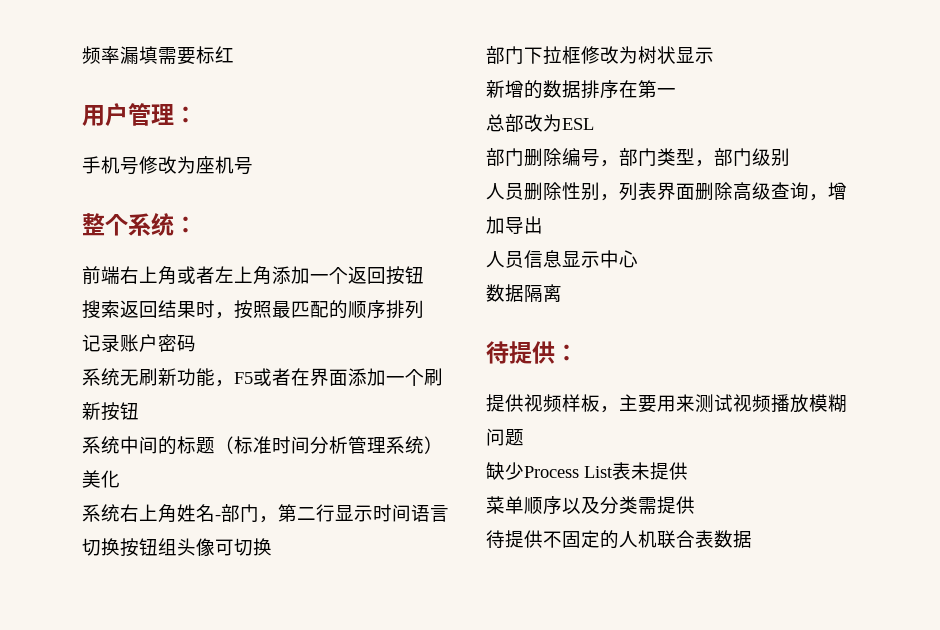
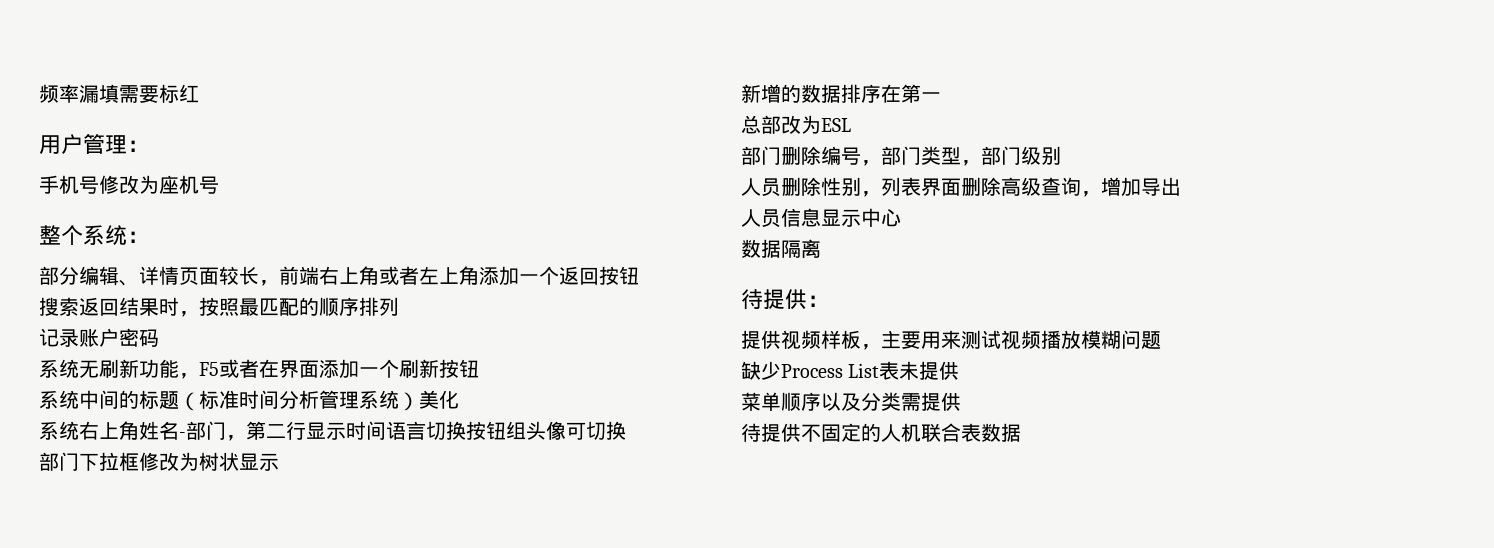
(197, 224) none -> [39,266,279,286] 部分编辑、详情页面较长，

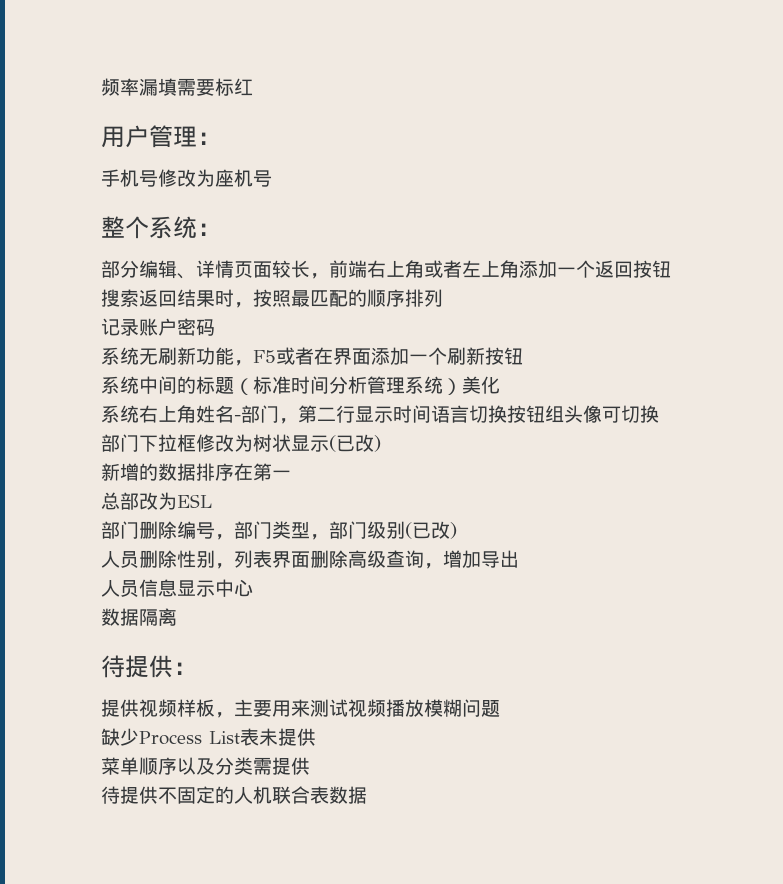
(279, 462) none -> [329,434,381,452] (已改)
(1061, 155) none -> [405,521,457,539] (已改)

